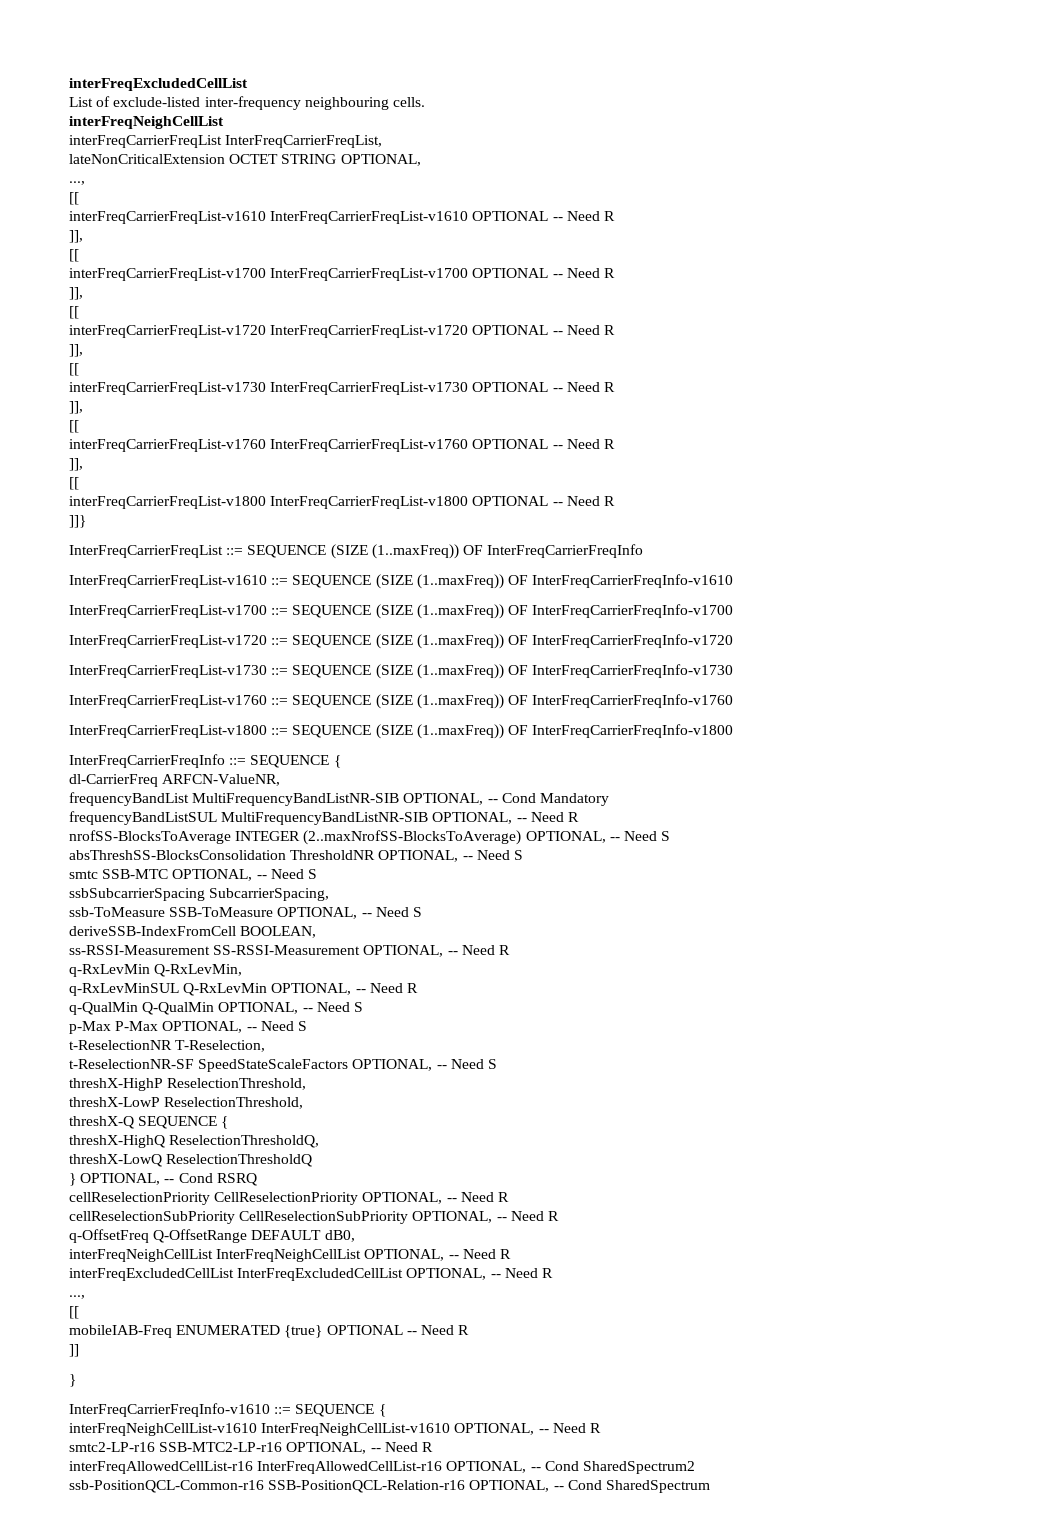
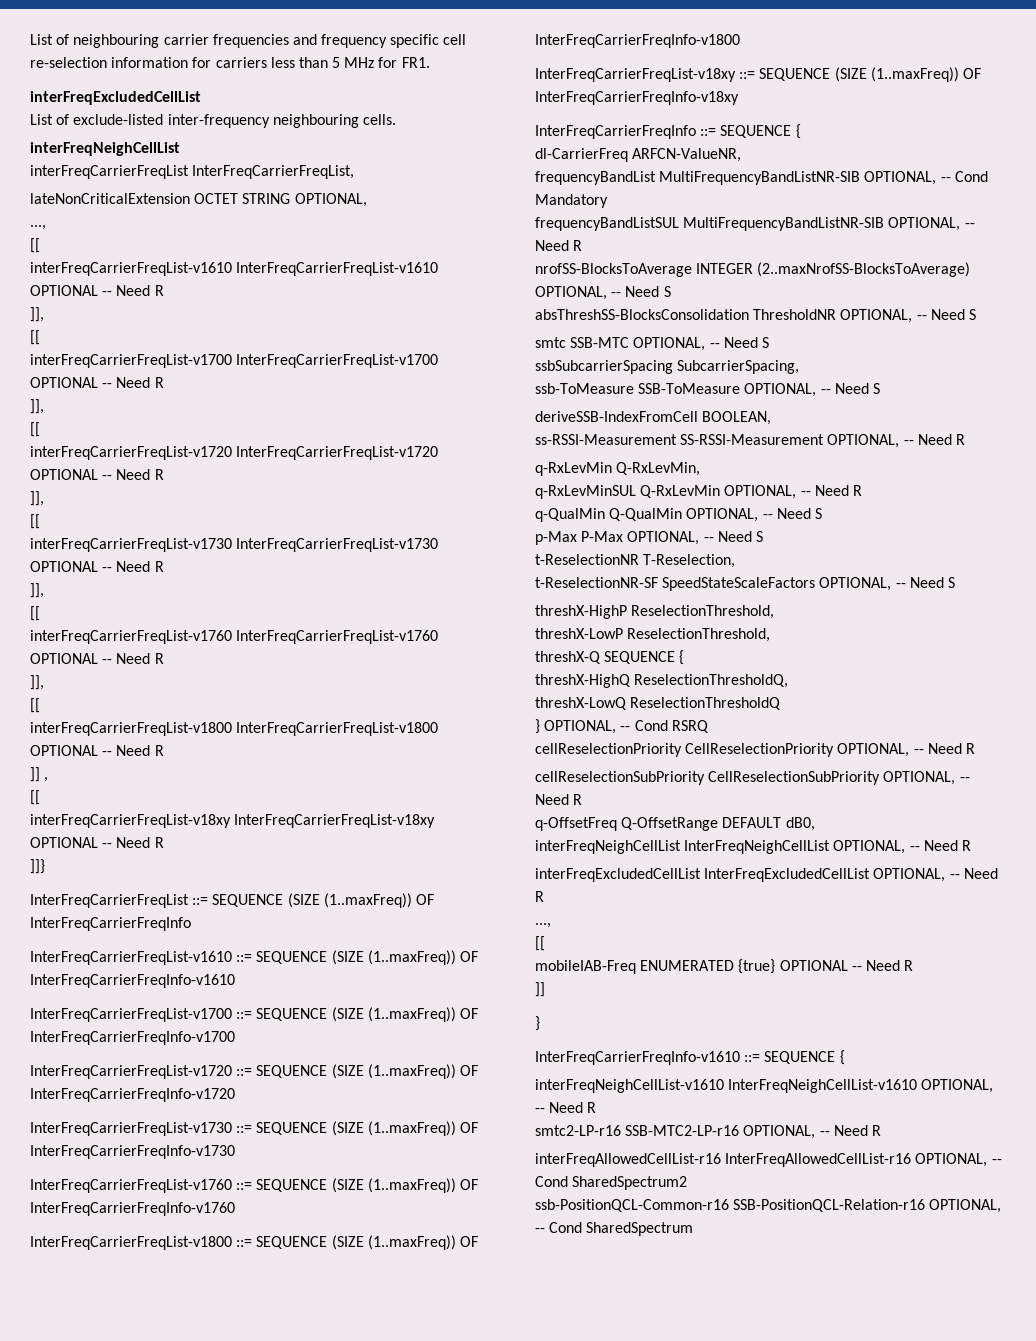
(69, 84) none -> [30,34,467,48] [30,57,430,68] List of neighbouring carrier frequencies and frequency specific cell re-selection information for carriers less than 5 MHz for FR1. //
(615, 501) none -> [30,767,49,782] [30,790,40,805] [30,814,436,828] [30,837,164,848] // ]] , // [[ // interFreqCarrierFreqList-v18xy InterFreqCarrierFreqList-v18xy OPTIONAL -- Need R
(734, 731) none -> [535,67,981,82] [535,91,739,105] // InterFreqCarrierFreqList-v18xy ::= SEQUENCE (SIZE (1..maxFreq)) OF InterFreqCarrierFreqInfo-v18xy

